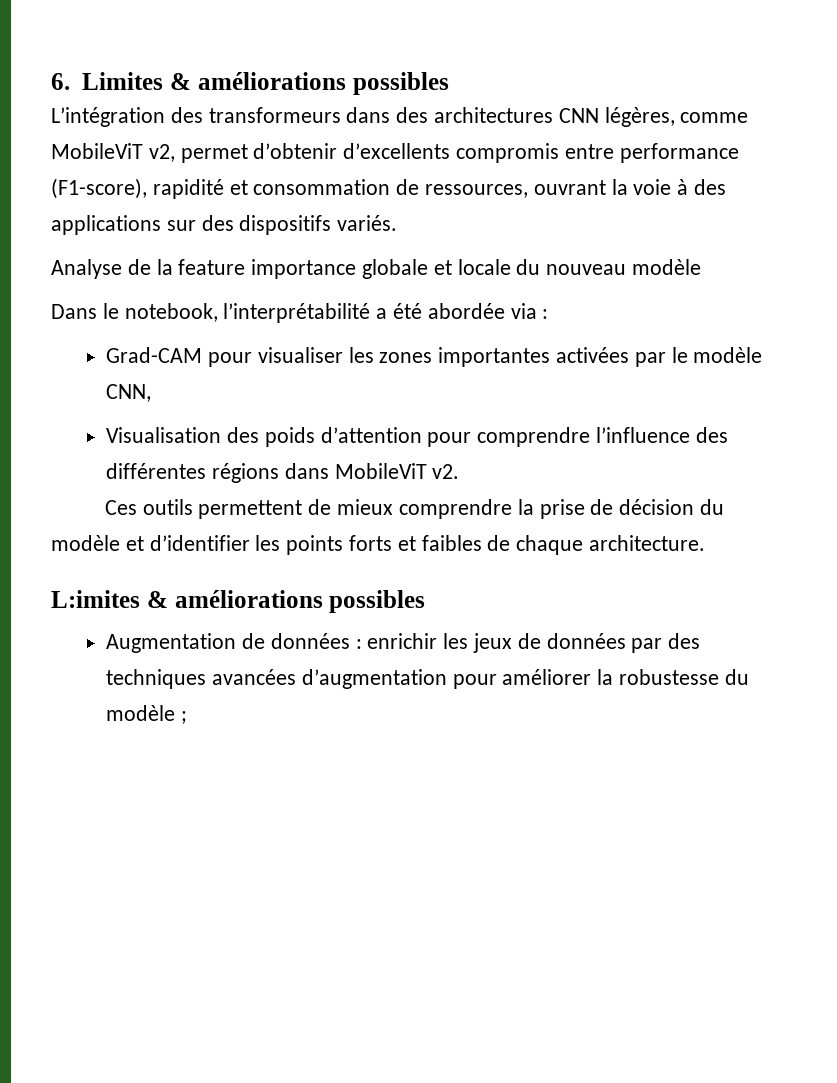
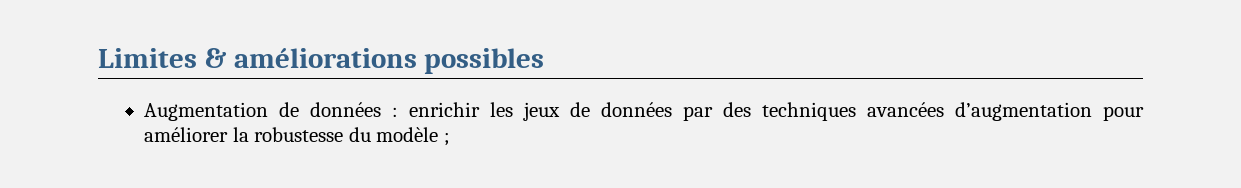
[51,73,70,90] 6. -> (98, 58) none
[51,107,749,127] [51,143,739,163] [51,178,727,199] [51,215,398,235] [51,259,702,279] [51,303,549,323] [106,347,763,367] [106,384,152,402] [106,427,728,447] [106,463,460,483] [104,499,724,519] [51,535,706,555] [51,590,426,613] // L’intégration des transformeurs dans des architectures CNN légères, comme MobileViT v2, permet d’obtenir d’excellents compromis entre performance (F1-score), rapidité et consommation de ressources, ouvrant la voie à des applications sur des dispositifs variés. // Analyse de la feature importance globale et locale du nouveau modèle // Dans le notebook, l’interprétabilité a été abordée via : // Grad-CAM pour visualiser les zones importantes activées par le modèle CNN, // Visualisation des poids d’attention pour comprendre l’influence des différentes régions dans MobileViT v2. // Ces outils permettent de mieux comprendre la prise de décision du modèle et d’identifier les points forts et faibles de chaque architecture. // L:imites & améliorations possibles -> (545, 61) none

